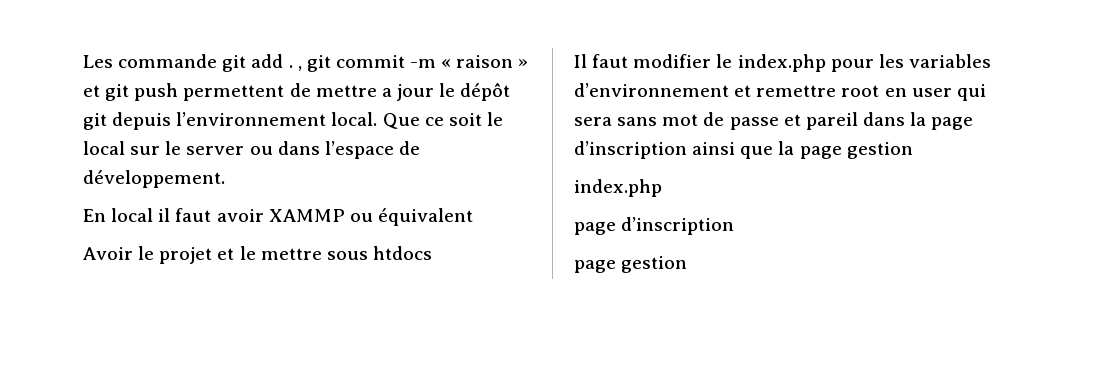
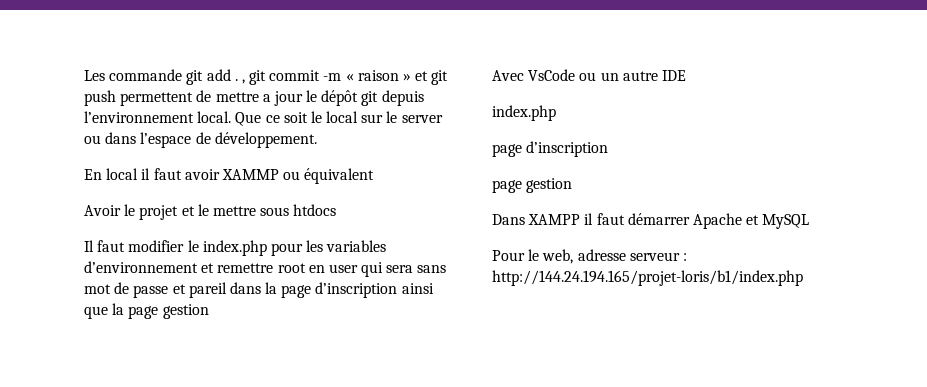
(913, 150) none -> [492,69,686,81] // Avec VsCode ou un autre IDE
(688, 264) none -> [492,213,810,229] [492,249,687,264] [492,270,803,286] // Dans XAMPP il faut démarrer Apache et MySQL // Pour le web, adresse serveur : http://144.24.194.165/projet-loris/b1/index.php

